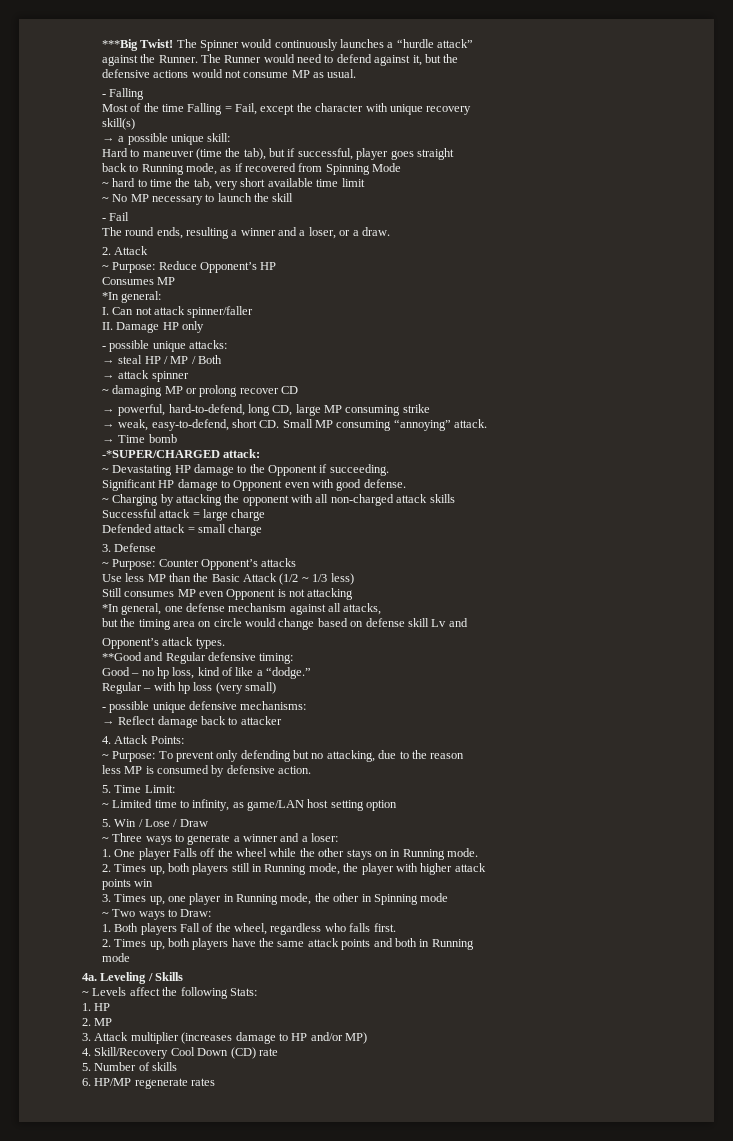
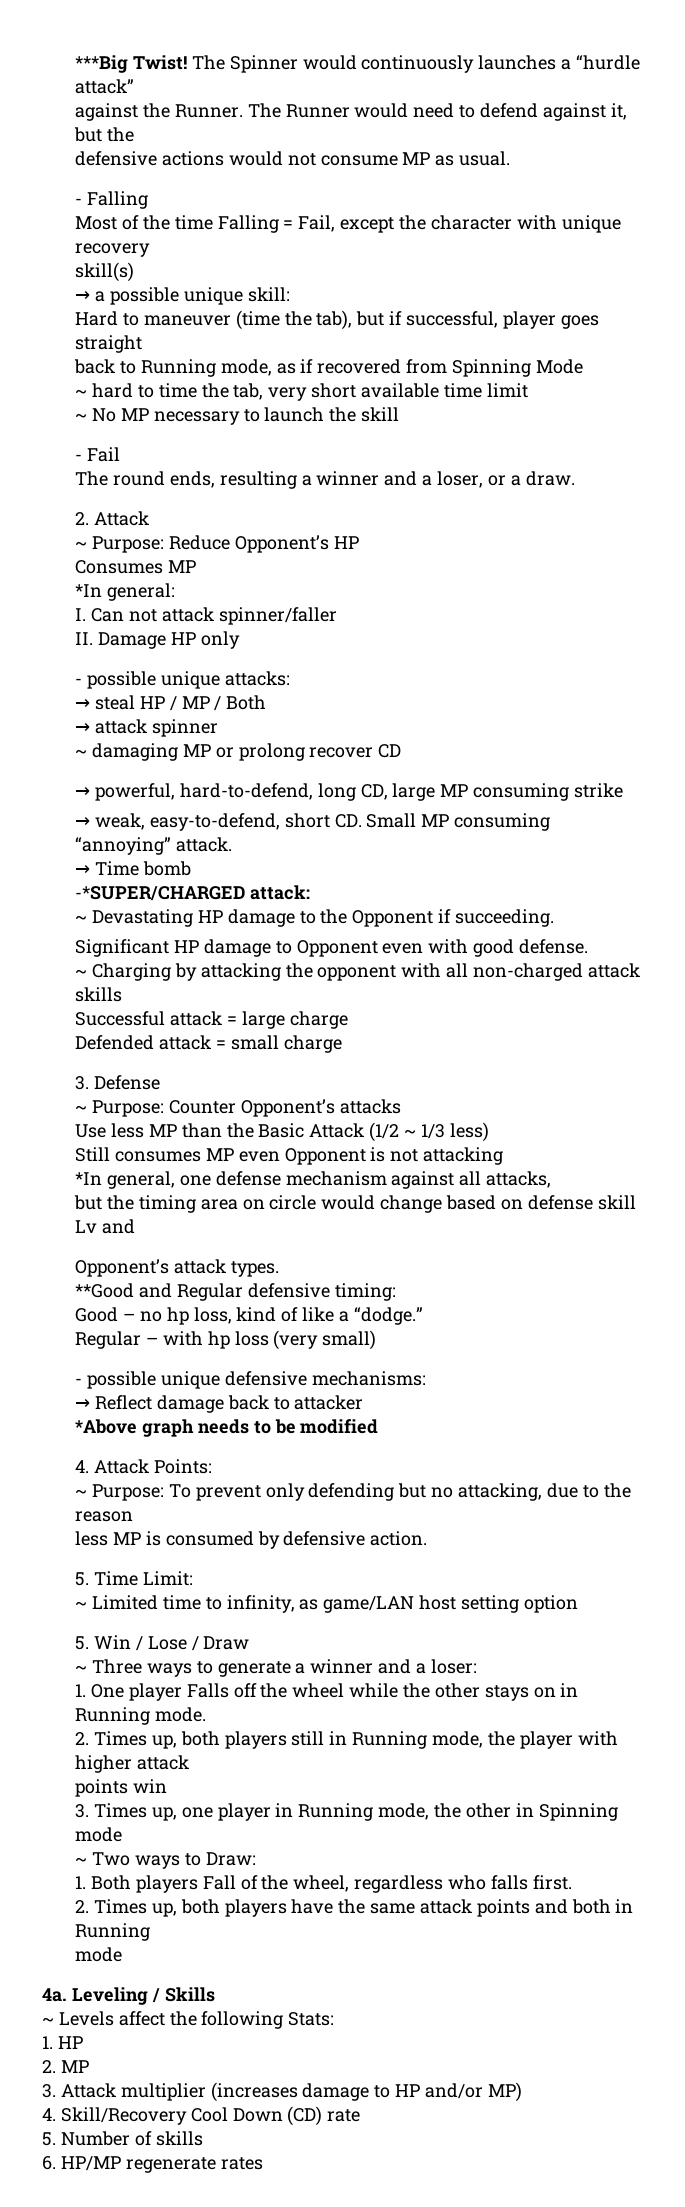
(282, 720) none -> [75,1419,379,1437] // *Above graph needs to be modified

